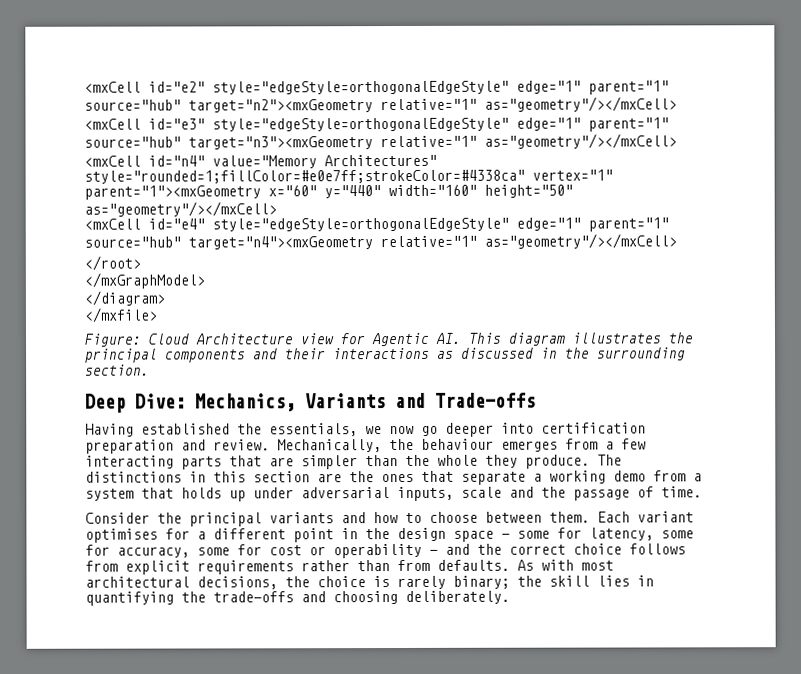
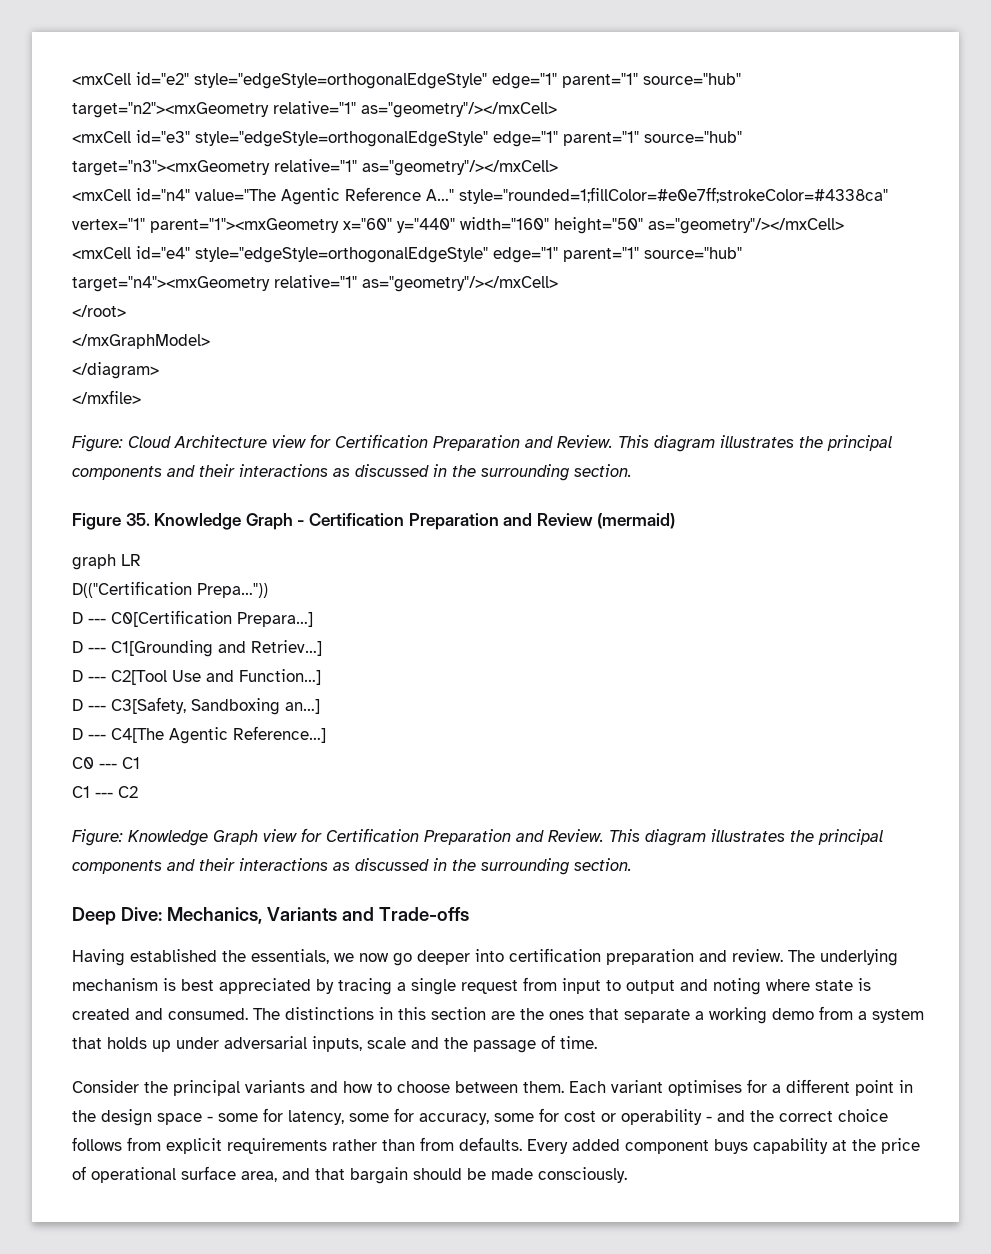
[212,154,437,169] value="Memory Architectures" -> [195,187,454,205] value="The Agentic Reference A…"
[371,332,462,347] Agentic AI. -> [335,434,892,452] [72,464,632,481] [72,513,676,530] [72,554,141,570] [72,581,268,598] [72,610,313,627] [72,640,322,657] [72,669,321,685] [72,697,320,715] [72,726,326,744] [72,757,140,769] [72,786,138,798] [72,828,604,846] Certification Preparation and Review. This diagram illustrates the principal components and their interactions as discussed in the surrounding section. // Figure 35. Knowledge Graph - Certification Preparation and Review (mermaid) // graph LR // D(("Certification Prepa…")) // D --- C0[Certification Prepara…] // D --- C1[Grounding and Retriev…] // D --- C2[Tool Use and Function…] // D --- C3[Safety, Sandboxing an…] // D --- C4[The Agentic Reference…] // C0 --- C1 // C1 --- C2 // Figure: Knowledge Graph view for Certification Preparation and Review.
[277,438,646,453] [85,454,590,470] Mechanically, the behaviour emerges from a few interacting parts that are simpler than the whole they produce. -> [788,949,898,966] [72,977,871,995] [72,1008,248,1020] The underlying mechanism is best appreciated by tracing a single request from input to output and noting where state is created and consumed.
[517,559,614,571] [85,575,654,590] [85,590,510,606] As with most architectural decisions, the choice is rarely binary; the skill lies in quantifying the trade-offs and choosing deliberately. -> [527,1138,920,1154] [72,1166,627,1184] Every added component buys capability at the price of operational surface area, and that bargain should be made consciously.

